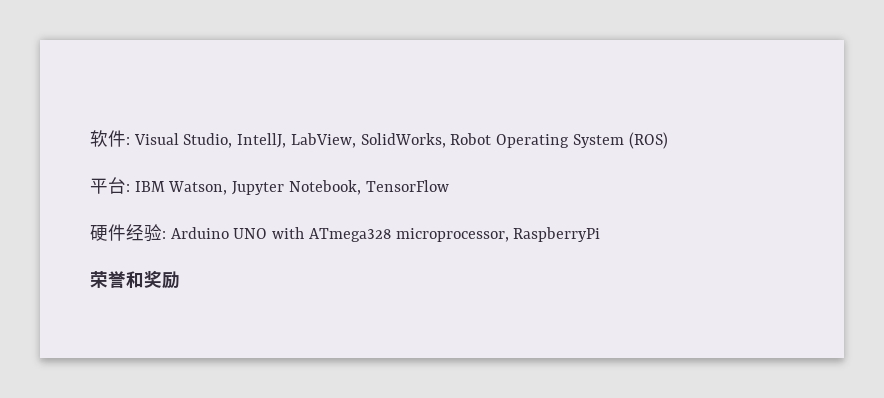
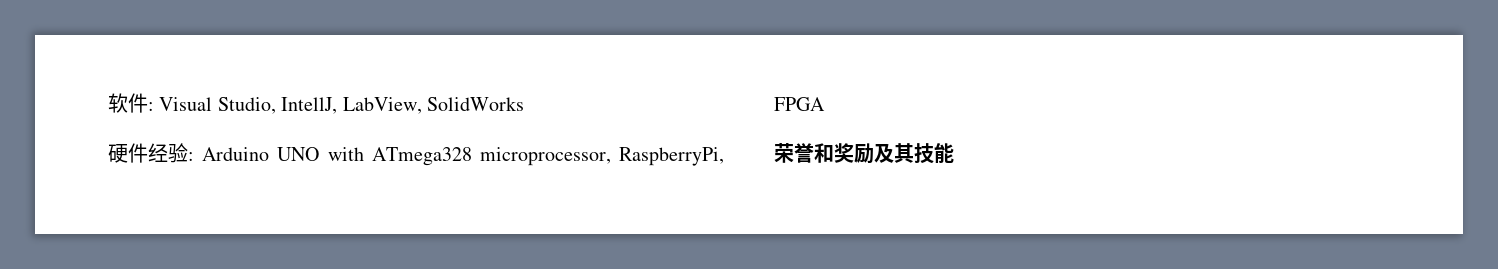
[360,132,668,149] [90,177,449,195] SolidWorks, Robot Operating System (ROS) // 平台: IBM Watson, Jupyter Notebook, TensorFlow -> [427,97,524,111] SolidWorks
[513,227,601,242] RaspberryPi -> [619,147,725,166] [774,97,825,111] RaspberryPi, FPGA
(180, 280) none -> [874,143,954,164] 及其技能

